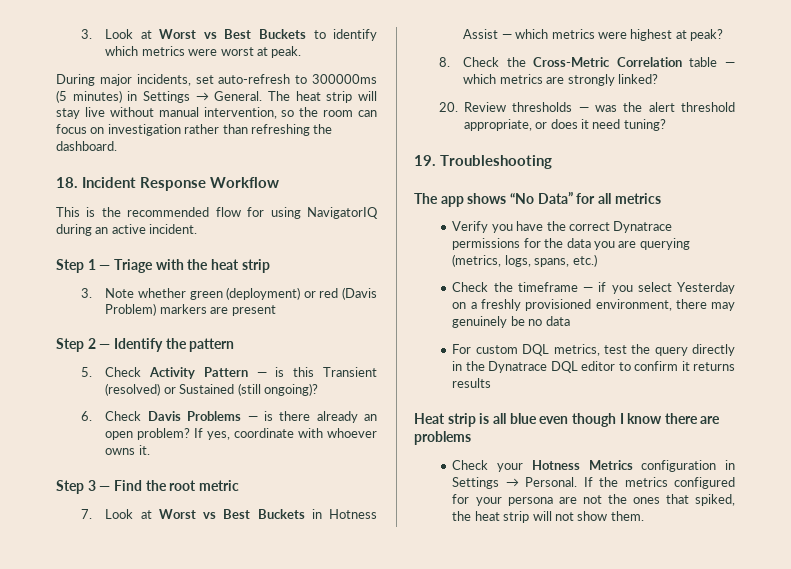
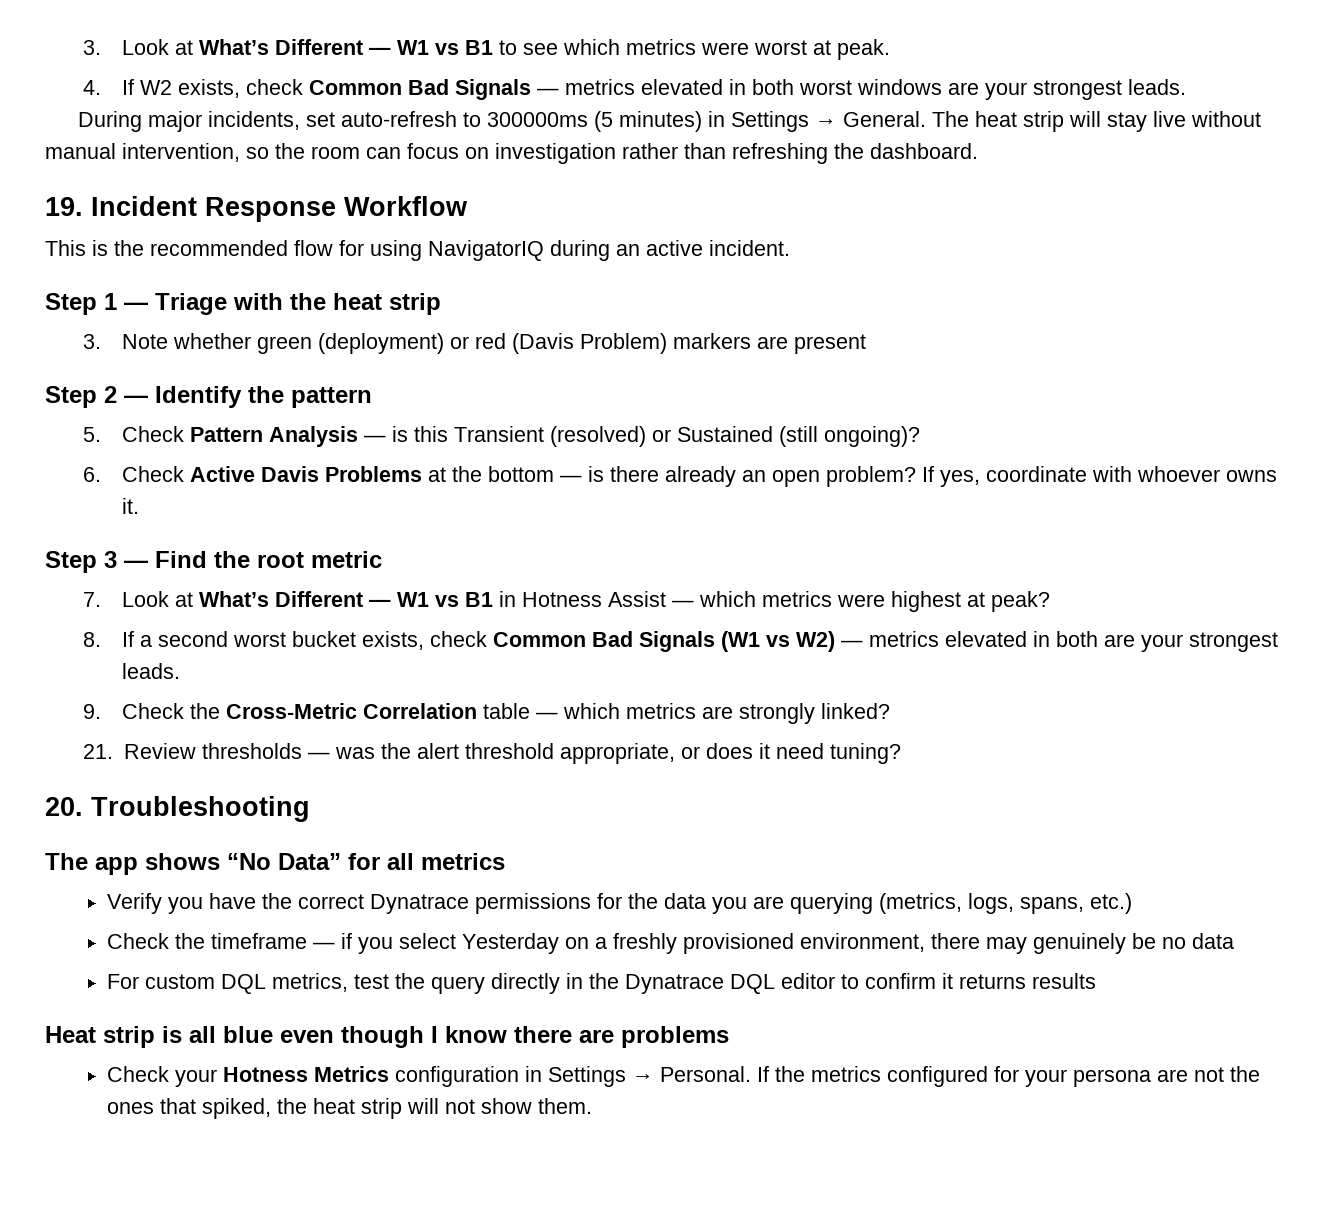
[159,29,378,41] Worst vs Best Buckets to identify -> [198,39,558,55] What’s Different — W1 vs B1 to see
(302, 52) none -> [83,79,1186,100] // 4. If W2 exists, check Common Bad Signals — metrics elevated in both worst windows are your strongest leads.
[56,177,78,188] 18. -> [45,197,83,216] 19.
[149,367,248,379] Activity Pattern -> [189,426,358,447] Pattern Analysis
(142, 416) none -> [189,466,255,482] Active
(242, 416) none -> [427,466,554,482] at the bottom
[158,509,305,519] Worst vs Best Buckets -> [198,591,493,607] What’s Different — W1 vs B1
(450, 62) none -> [121,631,1278,652] [121,663,180,679] [83,704,102,719] If a second worst bucket exists, check Common Bad Signals (W1 vs W2) — metrics elevated in both are your strongest leads. // 9.
[438,102,458,112] 20. -> [83,744,114,759] 21.
[414,155,436,166] 19. -> [45,797,83,816] 20.

